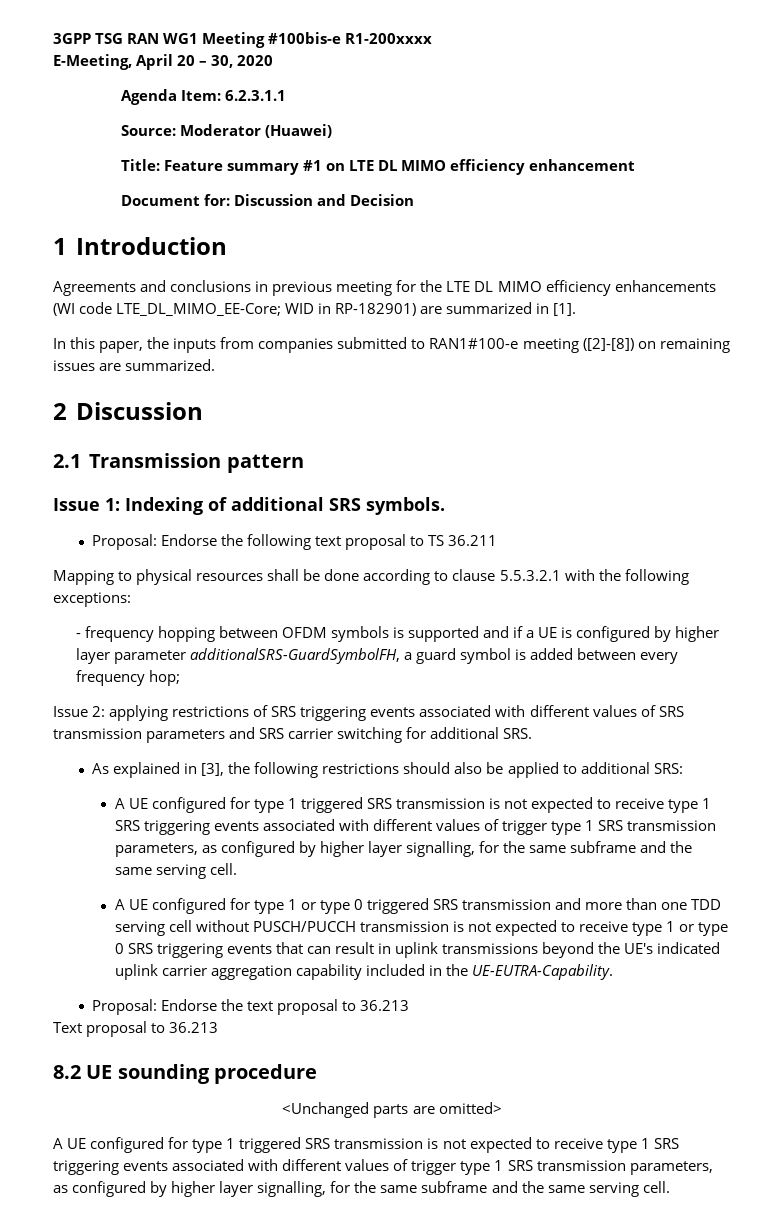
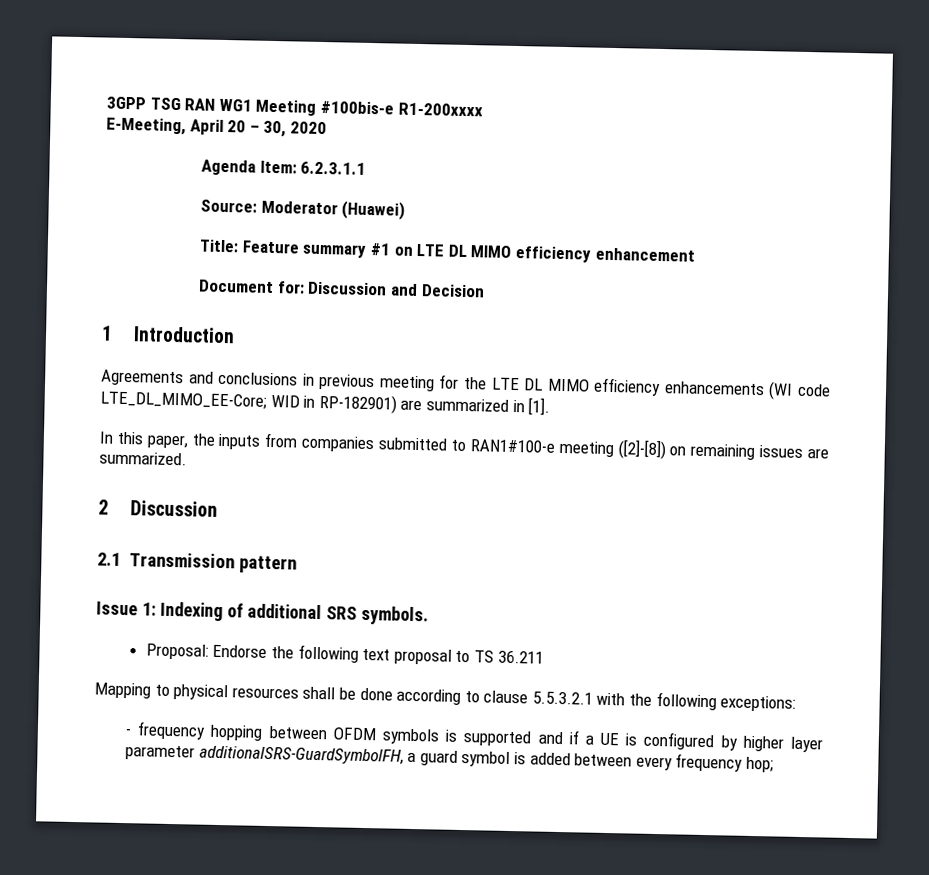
[53,705,684,721] [53,727,533,743] [92,762,683,778] [114,797,712,813] [114,819,717,835] [114,841,693,857] [114,863,237,879] [114,898,722,914] [114,920,729,936] [114,942,721,958] [114,964,613,980] [92,999,410,1015] [53,1021,219,1037] [53,1064,318,1084] [282,1102,502,1118] [53,1137,679,1153] [53,1159,713,1175] [53,1181,670,1197] // Issue 2: applying restrictions of SRS triggering events associated with different values of SRS transmission parameters and SRS carrier switching for additional SRS. // As explained in [3], the following restrictions should also be applied to additional SRS: // A UE configured for type 1 triggered SRS transmission is not expected to receive type 1 SRS triggering events associated with different values of trigger type 1 SRS transmission parameters, as configured by higher layer signalling, for the same subframe and the same serving cell. // A UE configured for type 1 or type 0 triggered SRS transmission and more than one TDD serving cell without PUSCH/PUCCH transmission is not expected to receive type 1 or type 0 SRS triggering events that can result in uplink transmissions beyond the UE's indicated uplink carrier aggregation capability included in the UE-EUTRA-Capability. // Proposal: Endorse the text proposal to 36.213 // Text proposal to 36.213 // 8.2 UE sounding procedure // <Unchanged parts are omitted> // A UE configured for type 1 triggered SRS transmission is not expected to receive type 1 SRS triggering events associated with different values of trigger type 1 SRS transmission parameters, as configured by higher layer signalling, for the same subframe and the same serving cell. -> (774, 764) none

